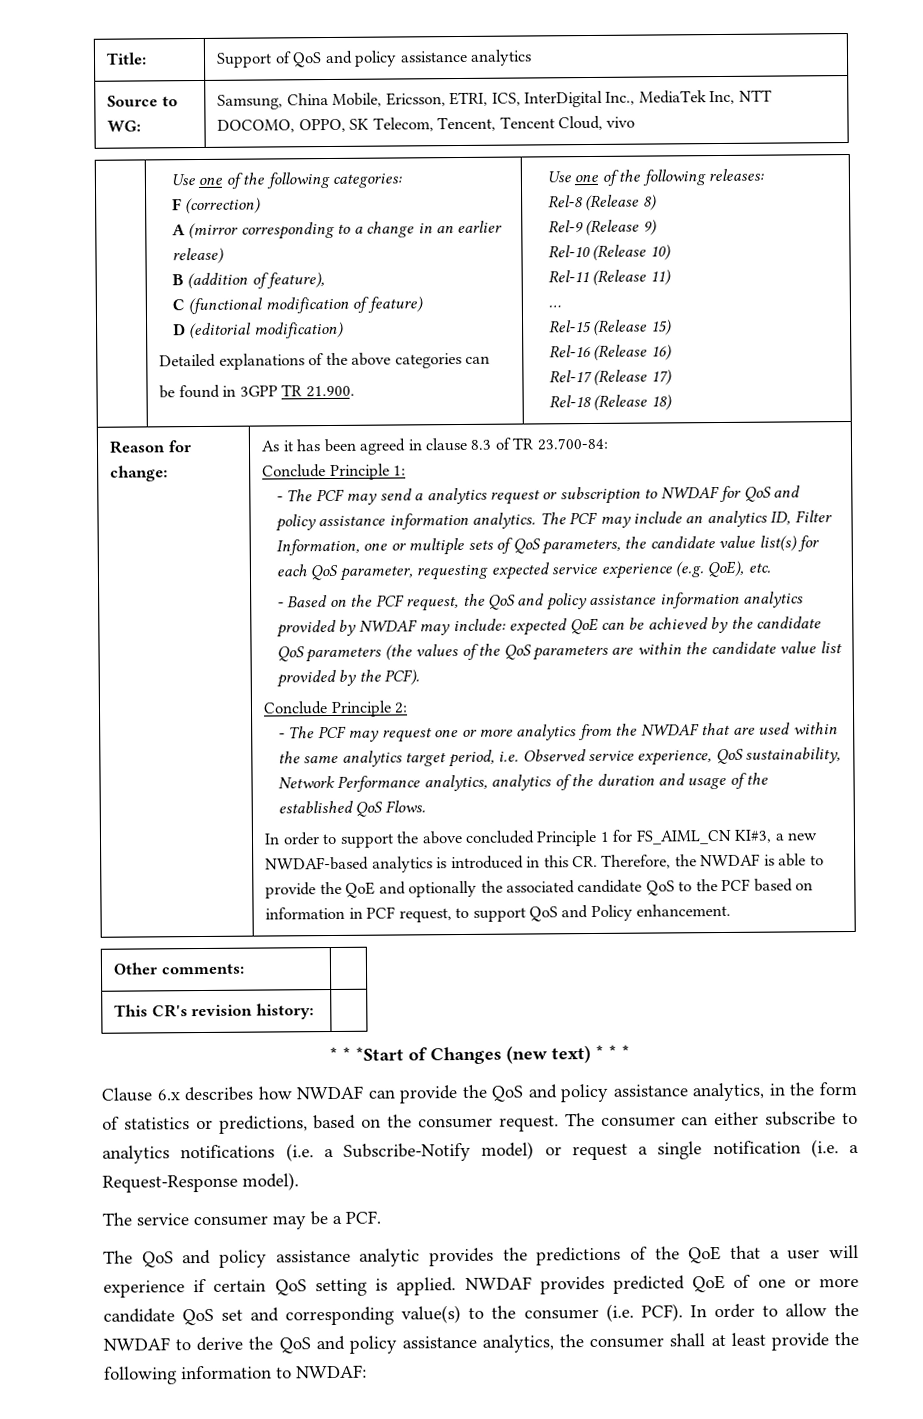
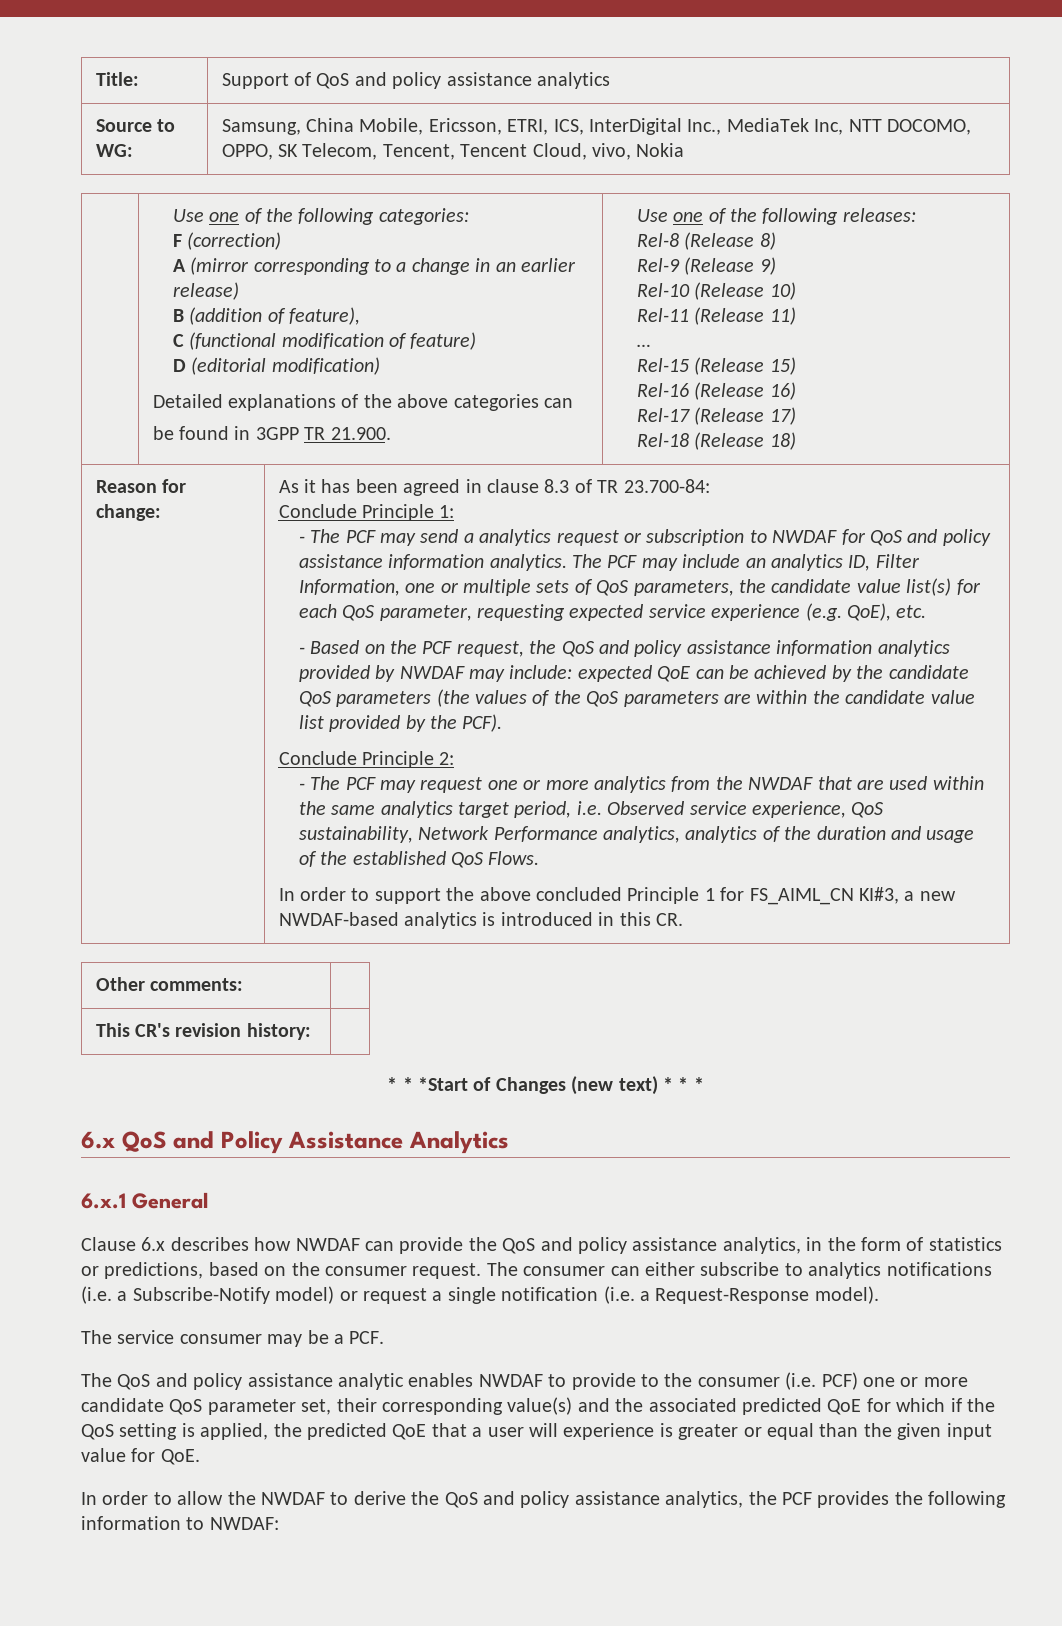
[606,116,636,128] vivo -> [591,143,685,160] vivo, Nokia
[601,853,824,869] [265,878,814,899] [265,903,732,923] Therefore, the NWDAF is able to provide the QoE and optionally the associated candidate QoS to the PCF based on information in PCF request, to support QoS and Policy enhancement. -> (683, 919) none
(630, 1051) none -> [81,1131,510,1154] [81,1192,208,1209] // 6.x QoS and Policy Assistance Analytics // 6.x.1 General
[429,1246,680,1267] provides the predictions of the -> [408,1372,968,1390] [81,1397,995,1415] [81,1423,387,1440] enables NWDAF to provide to the consumer (i.e. PCF) one or more candidate QoS parameter set, their corresponding value(s) and the associated predicted QoE for which if the QoS setting is applied, the predicted
[193,1274,859,1297] [103,1303,683,1326] if certain QoS setting is applied. NWDAF provides predicted QoE of one or more candidate QoS set and corresponding value(s) to the consumer (i.e. PCF). -> [659,1423,992,1440] [81,1448,200,1465] is greater or equal than the given input value for QoE. //
[589,1332,829,1351] consumer shall at least provide -> [781,1491,890,1508] PCF provides

